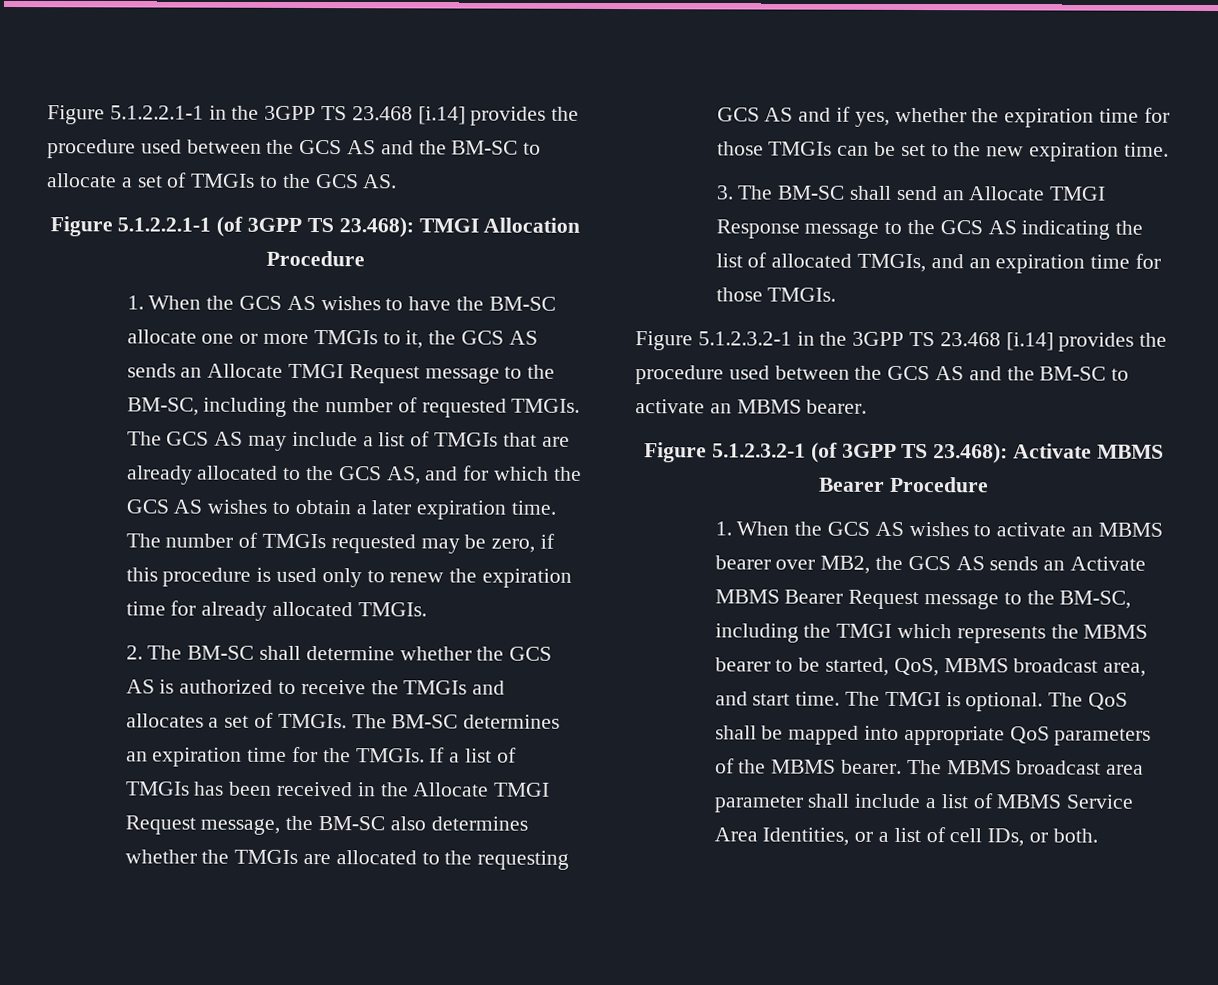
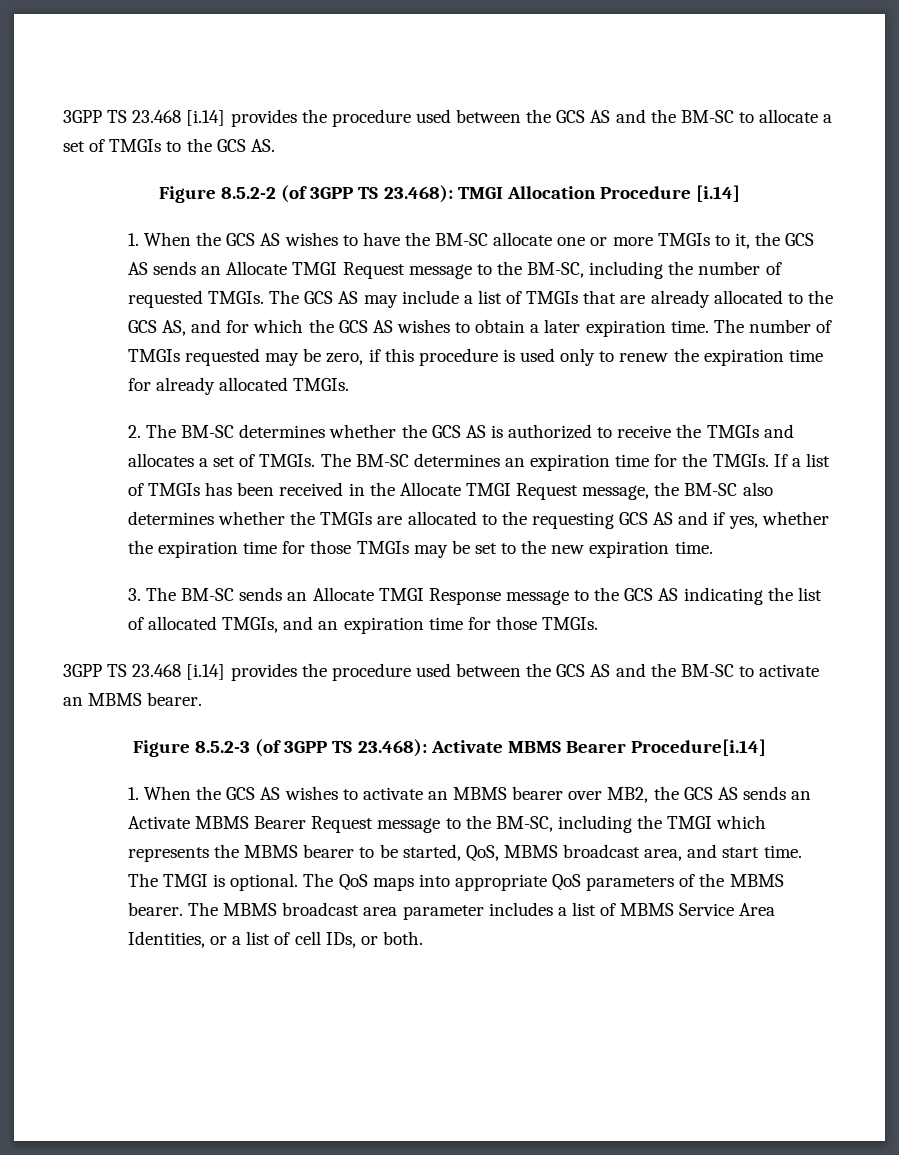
[47,105,260,125] Figure 5.1.2.2.1-1 in the -> (63, 116) none
[117,217,212,232] 5.1.2.2.1-1 -> [221,187,277,199] 8.5.2-2
(365, 258) none -> [696,185,741,202] [i.14]
[258,645,395,661] shall determine -> [239,424,326,438] determines
[837,145,870,156] can -> [413,545,448,558] may
[848,185,938,201] shall send -> [239,587,283,601] sends
[635,331,848,351] Figure 5.1.2.3.2-1 in the -> (599, 623) none
[711,443,806,458] 5.1.2.3.2-1 -> [195,741,251,753] 8.5.2-3
[889,476,989,493] Procedure -> [631,739,767,756] Procedure[i.14]
[714,725,860,745] shall be mapped -> [372,877,414,891] maps
[807,793,922,809] shall include -> [488,902,553,916] includes

